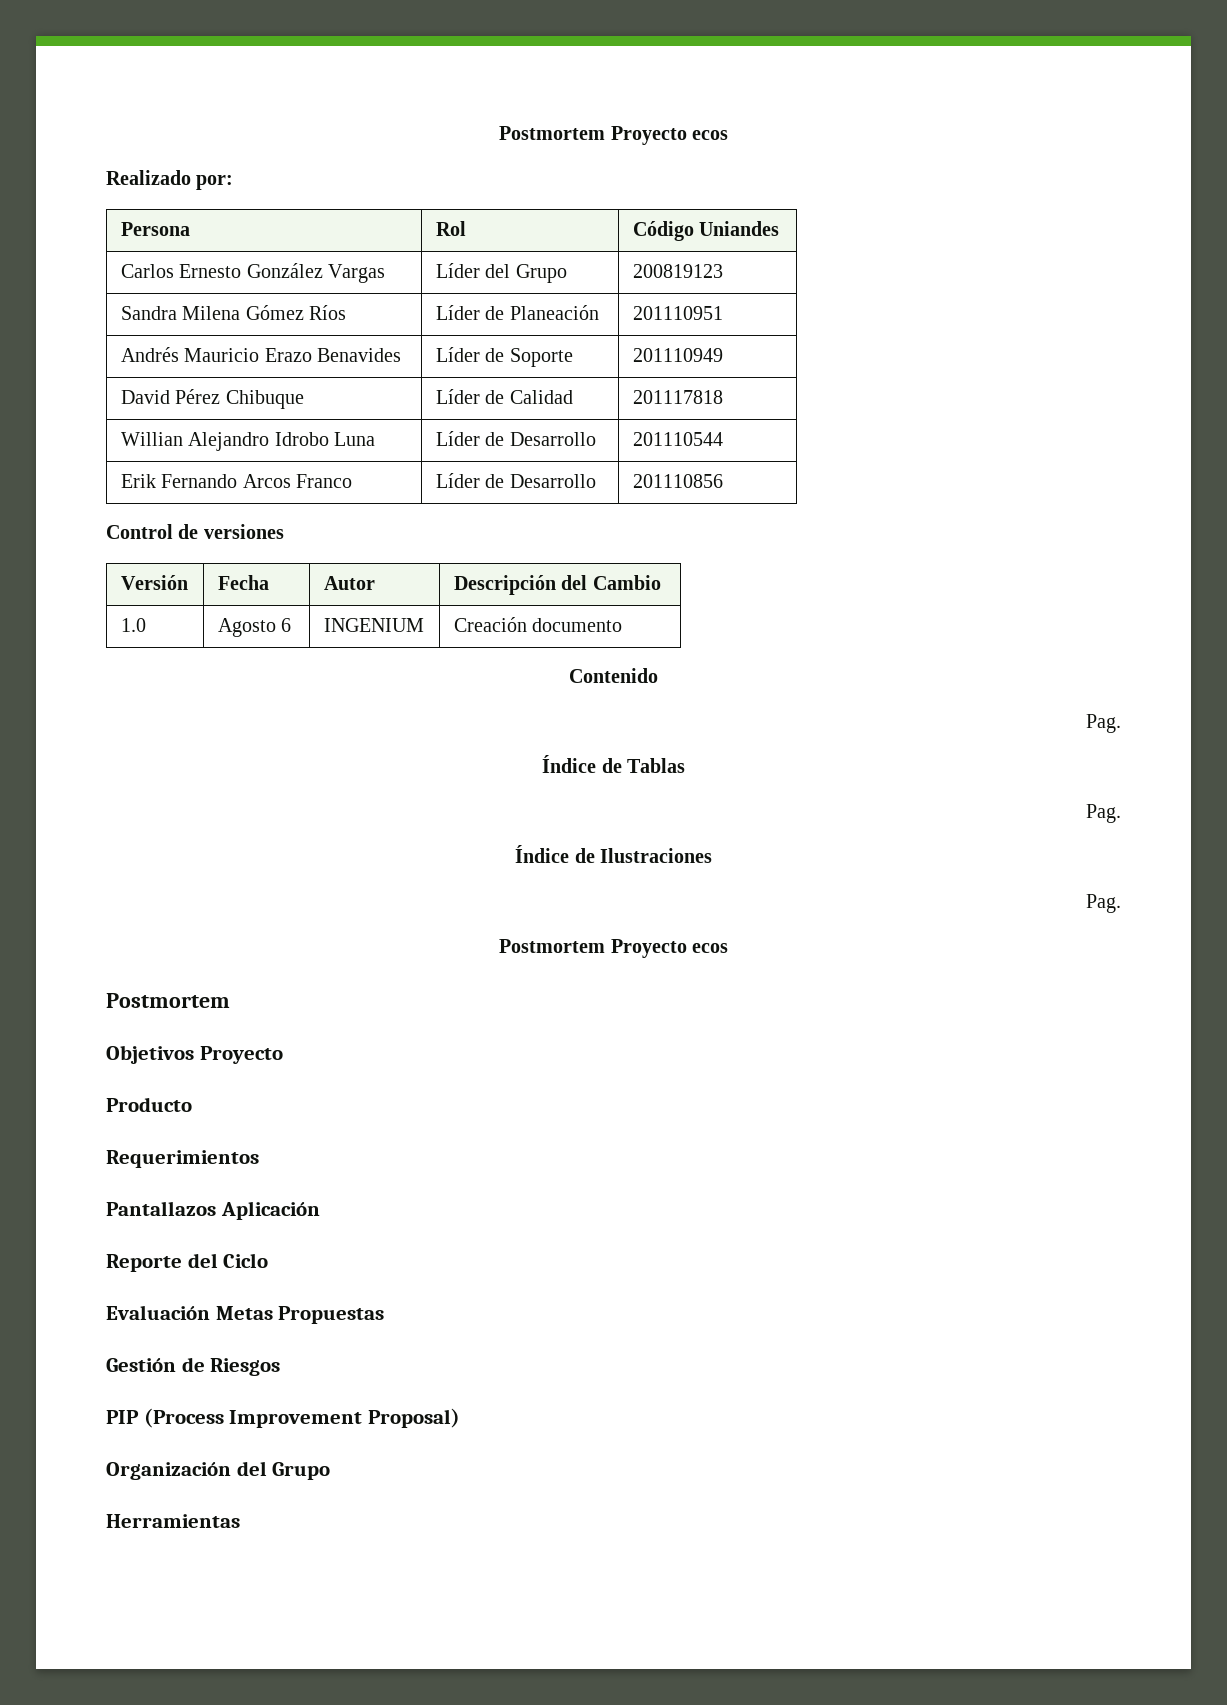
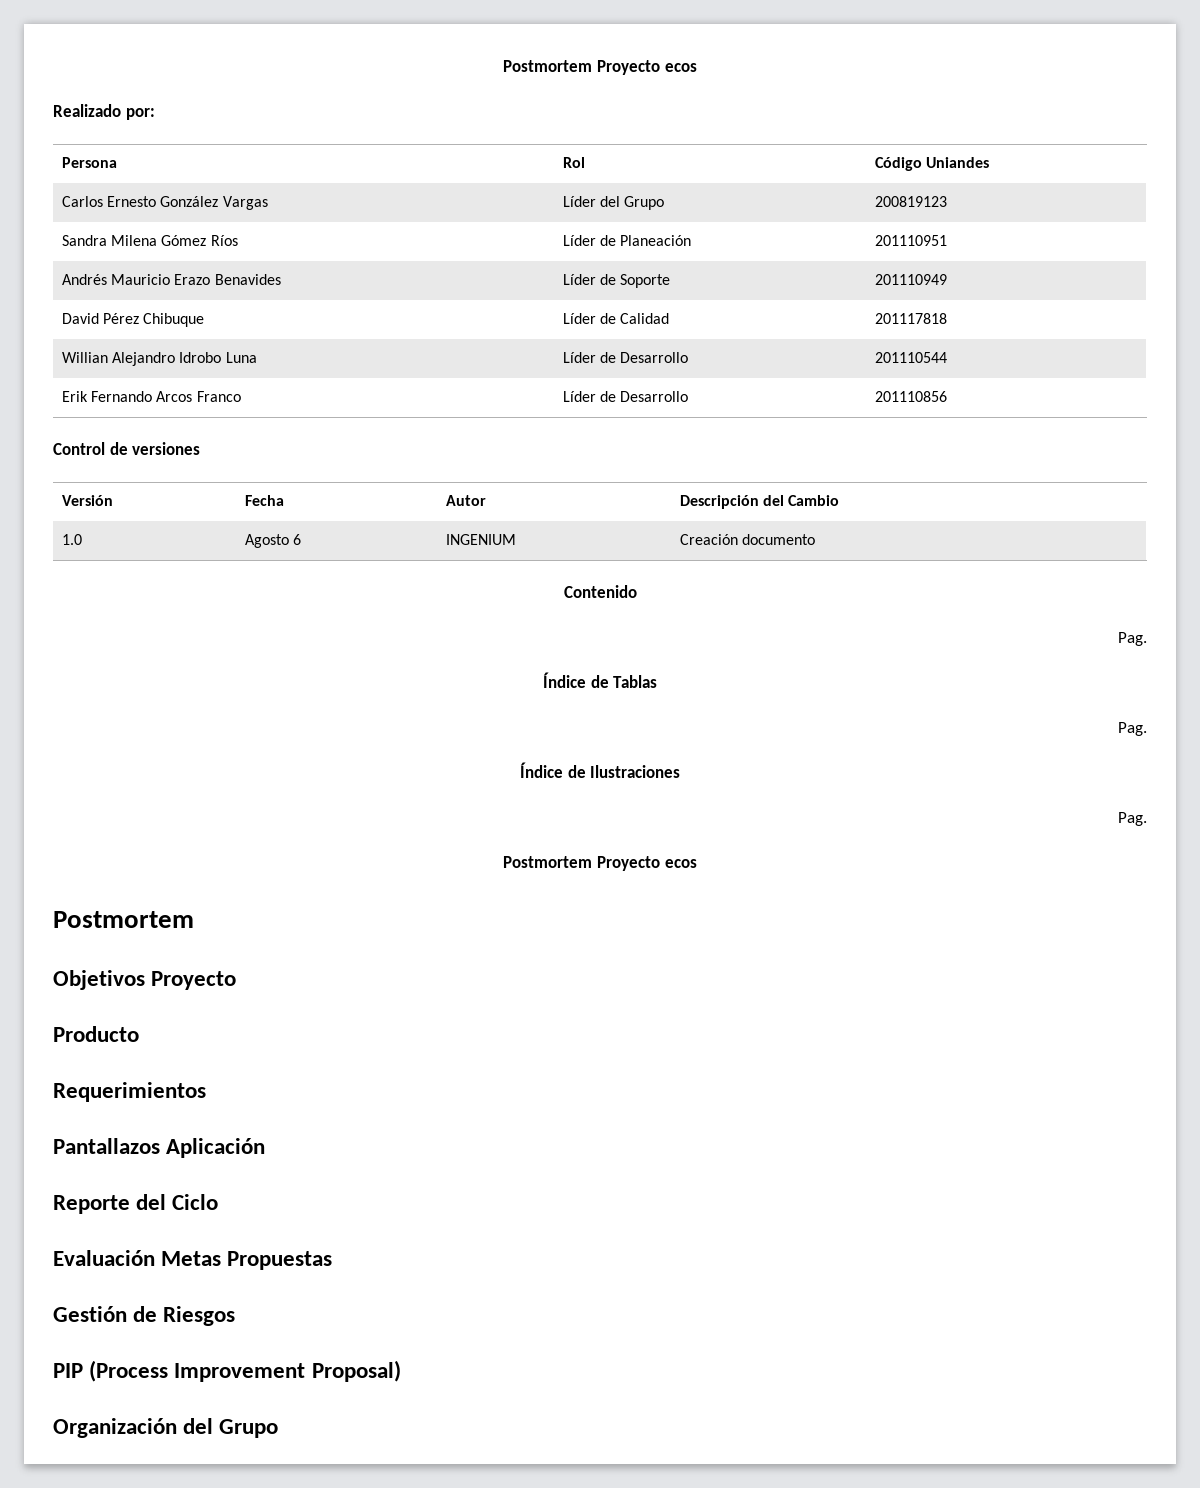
[106,1514,240,1528] // Herramientas -> (279, 1428) none

